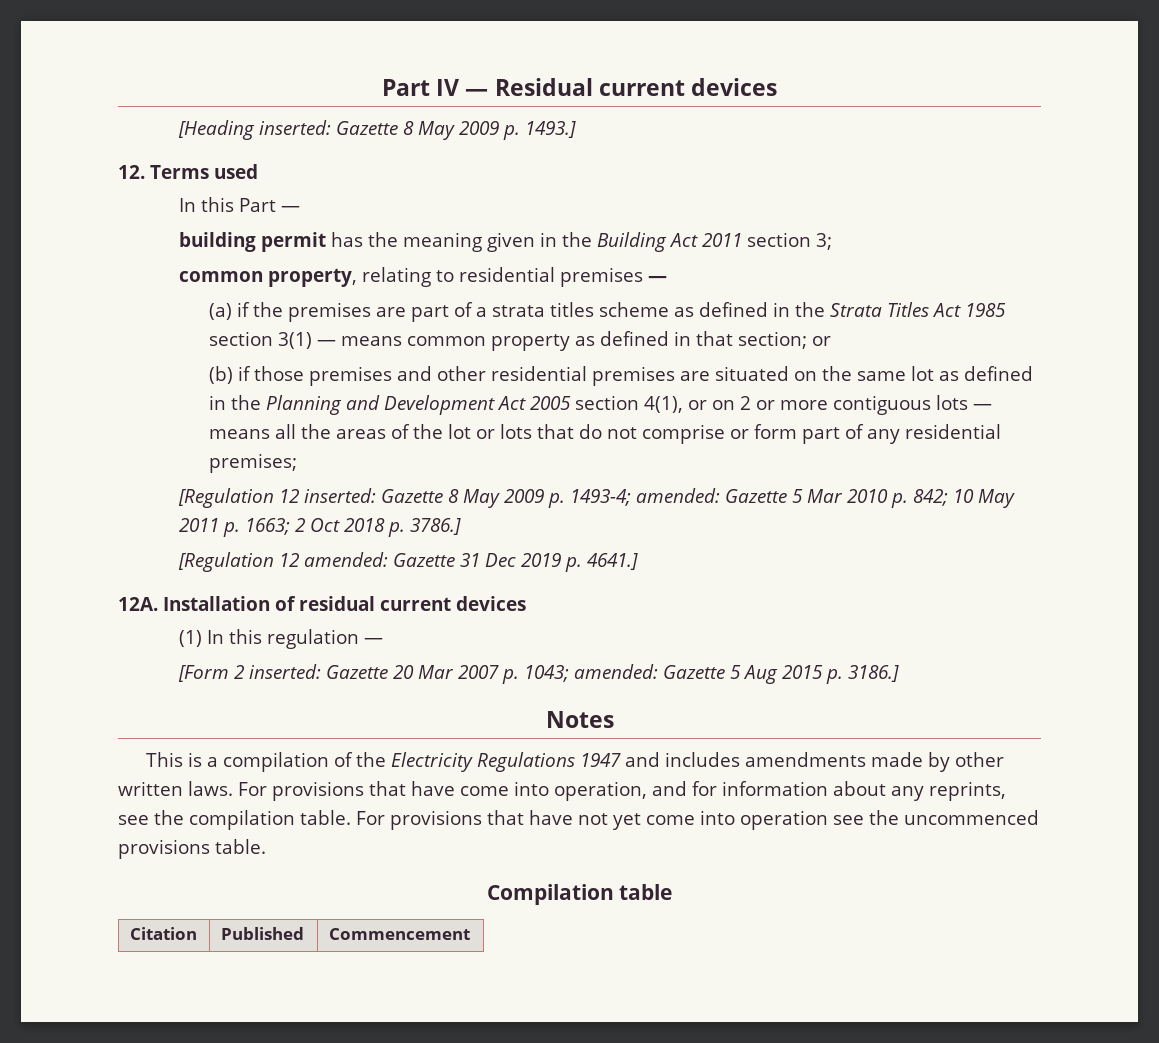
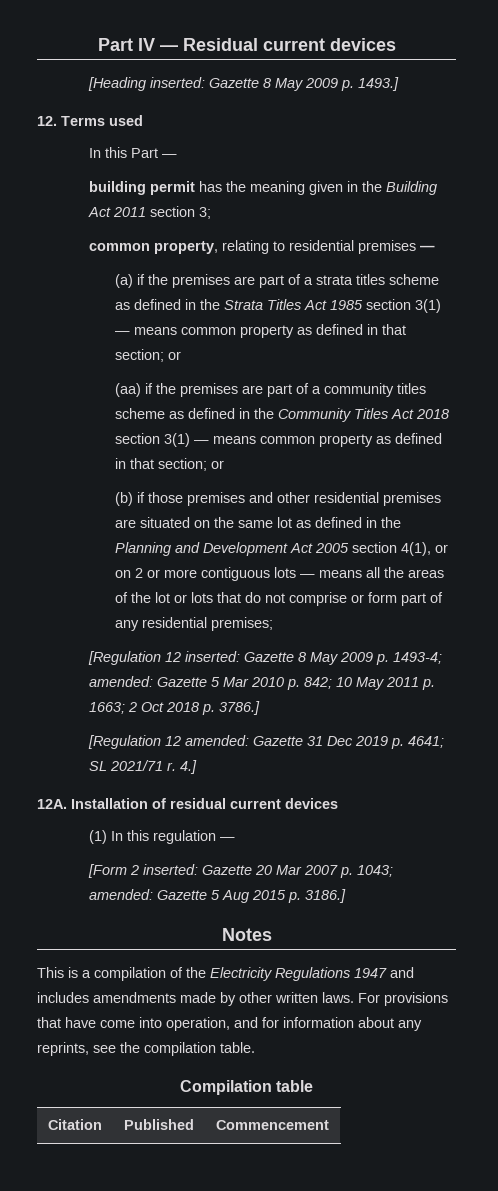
(832, 341) none -> [115,383,427,397] [115,408,450,422] [115,433,443,447] [115,458,225,471] // (aa) if the premises are part of a community titles scheme as defined in the Community Titles Act 2018 section 3(1) — means common property as defined in that section; or
[586,553,638,570] 4641.] -> [408,736,445,748] [89,760,198,774] 4641; SL 2021/71 r. 4.]
[356,810,1039,830] [118,839,266,859] For provisions that have not yet come into operation see the uncommenced provisions table. -> (255, 1047) none

